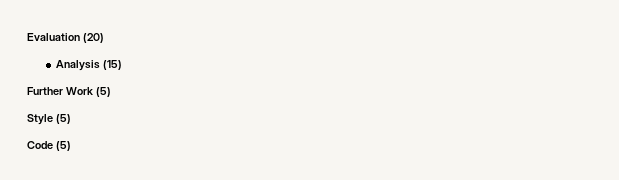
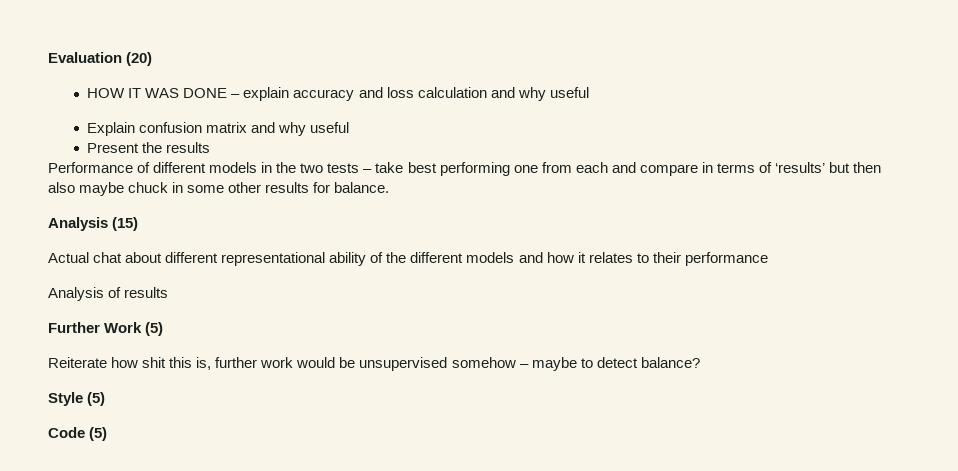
[56,60,123,71] [27,87,111,97] Analysis (15) // Further Work (5) -> [87,87,589,101] [87,122,350,136] [87,142,211,153] [48,162,882,176] [48,182,390,196] [48,217,139,231] [48,252,768,266] [48,287,169,301] [48,322,164,336] [48,357,700,371] HOW IT WAS DONE – explain accuracy and loss calculation and why useful // Explain confusion matrix and why useful // Present the results // Performance of different models in the two tests – take best performing one from each and compare in terms of ‘results’ but then also maybe chuck in some other results for balance. // Analysis (15) // Actual chat about different representational ability of the different models and how it relates to their performance // Analysis of results // Further Work (5) // Reiterate how shit this is, further work would be unsupervised somehow – maybe to detect balance?

